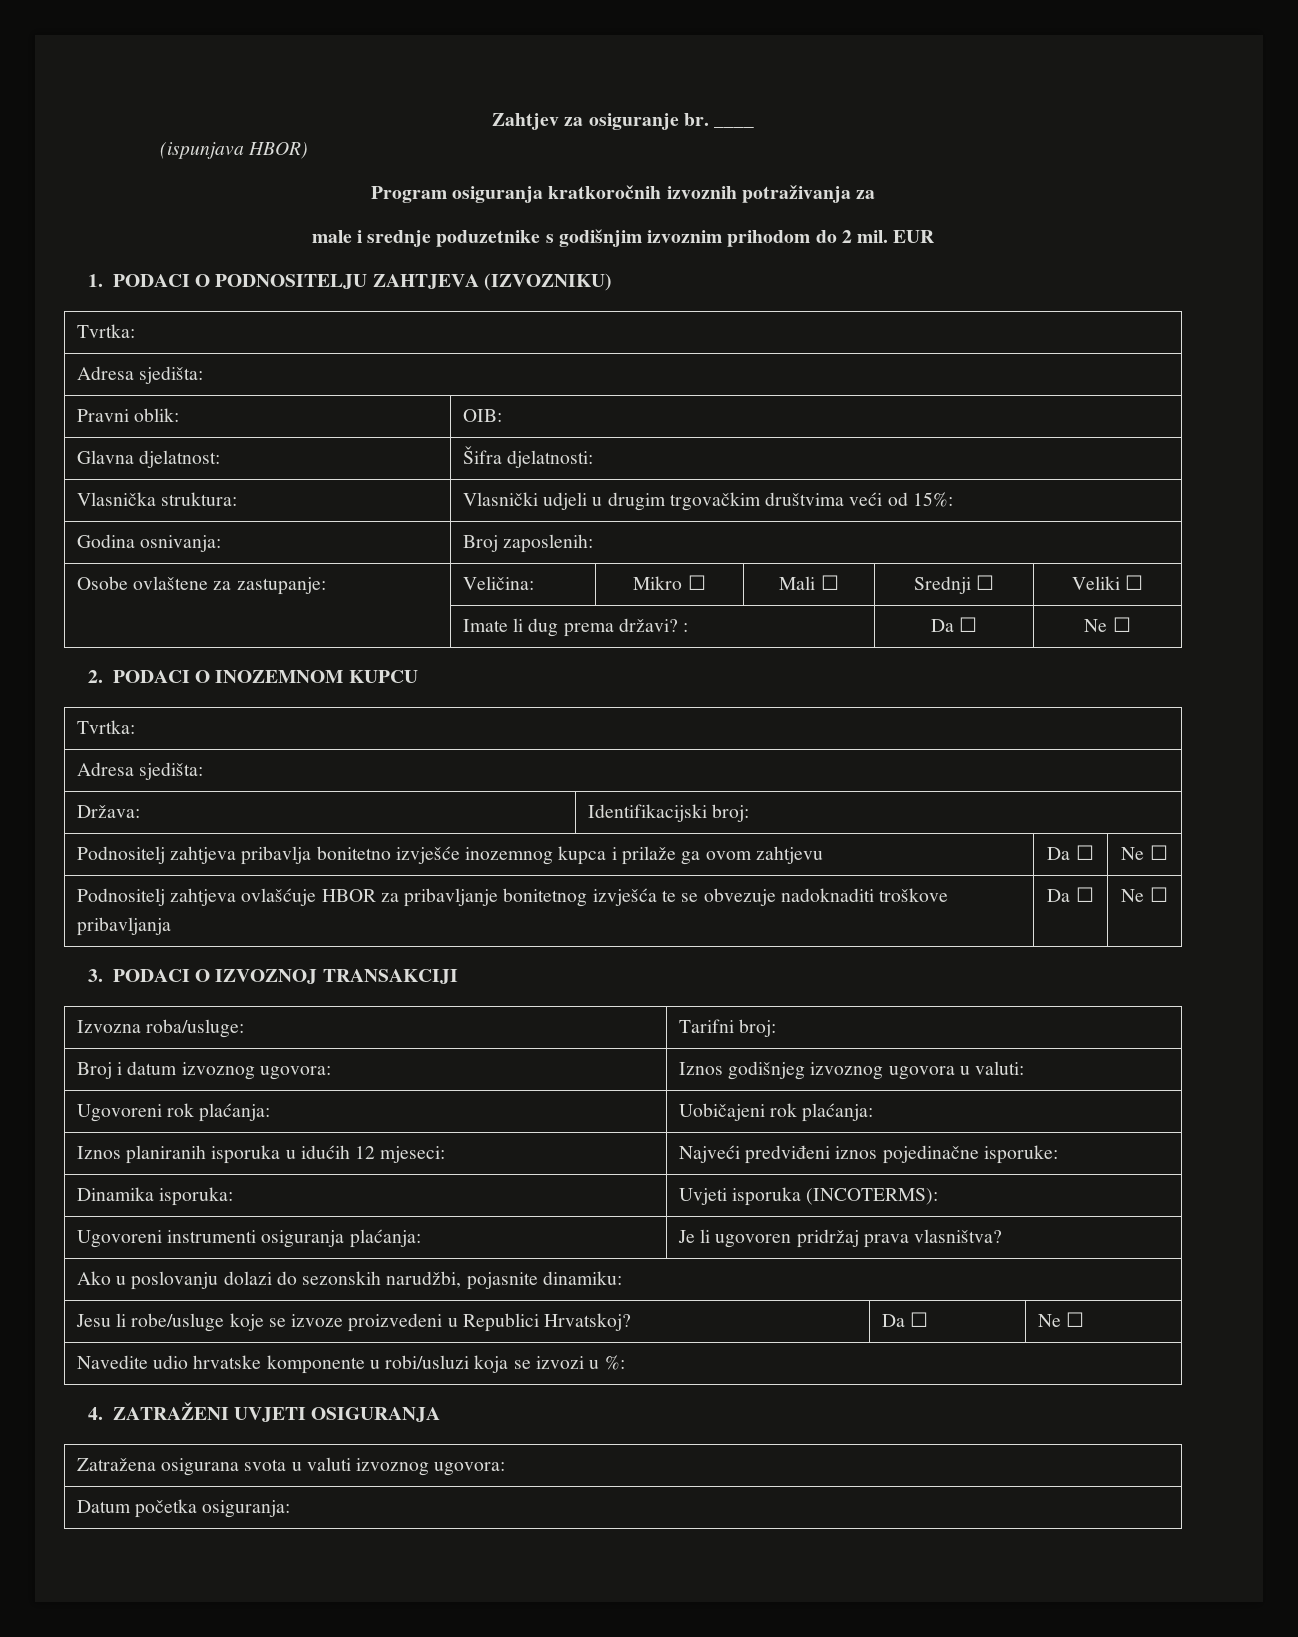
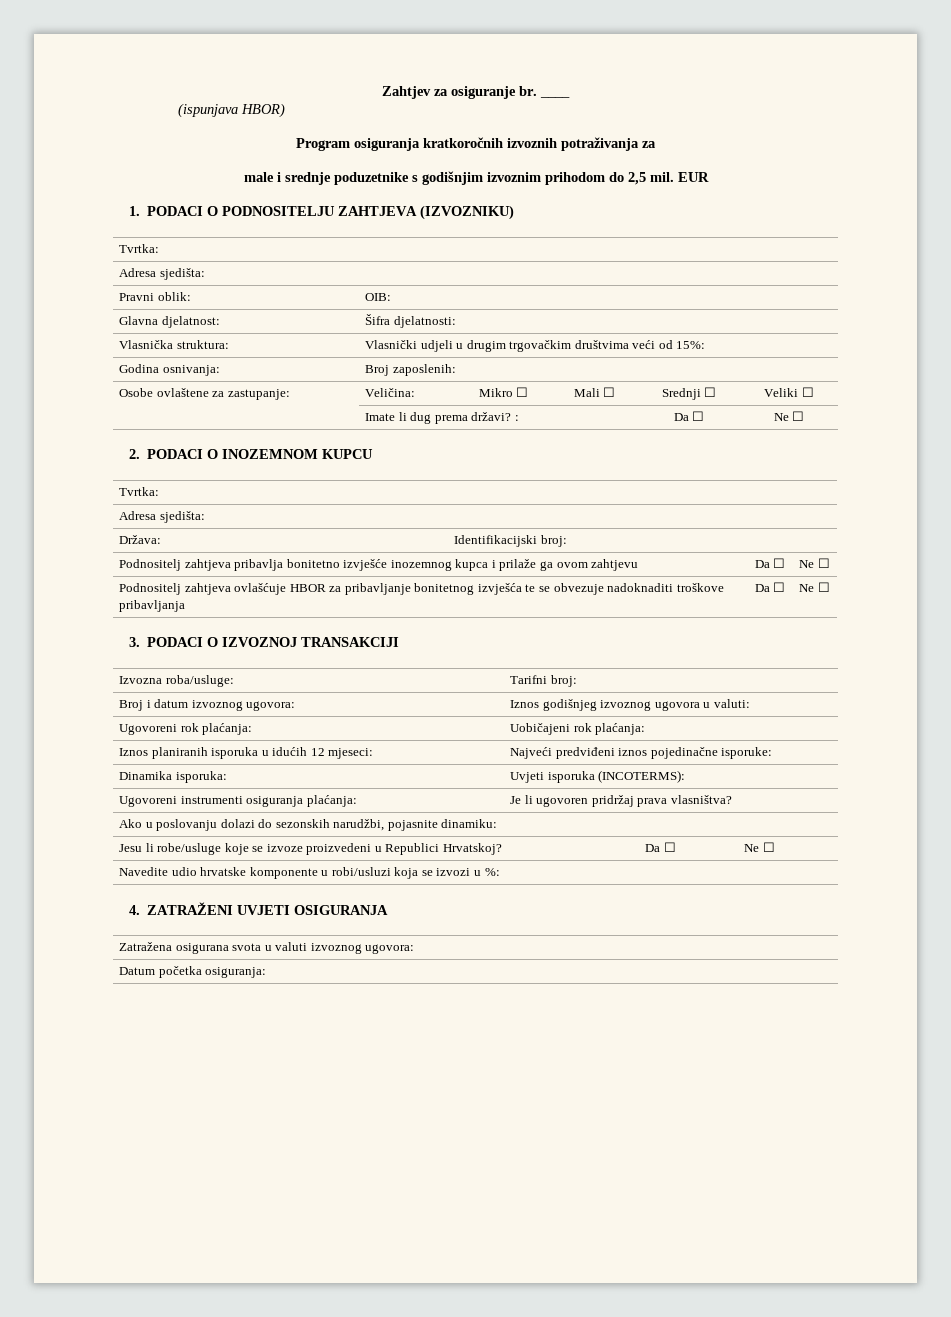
[841,230,852,243] 2 -> [627,172,646,185] 2,5

